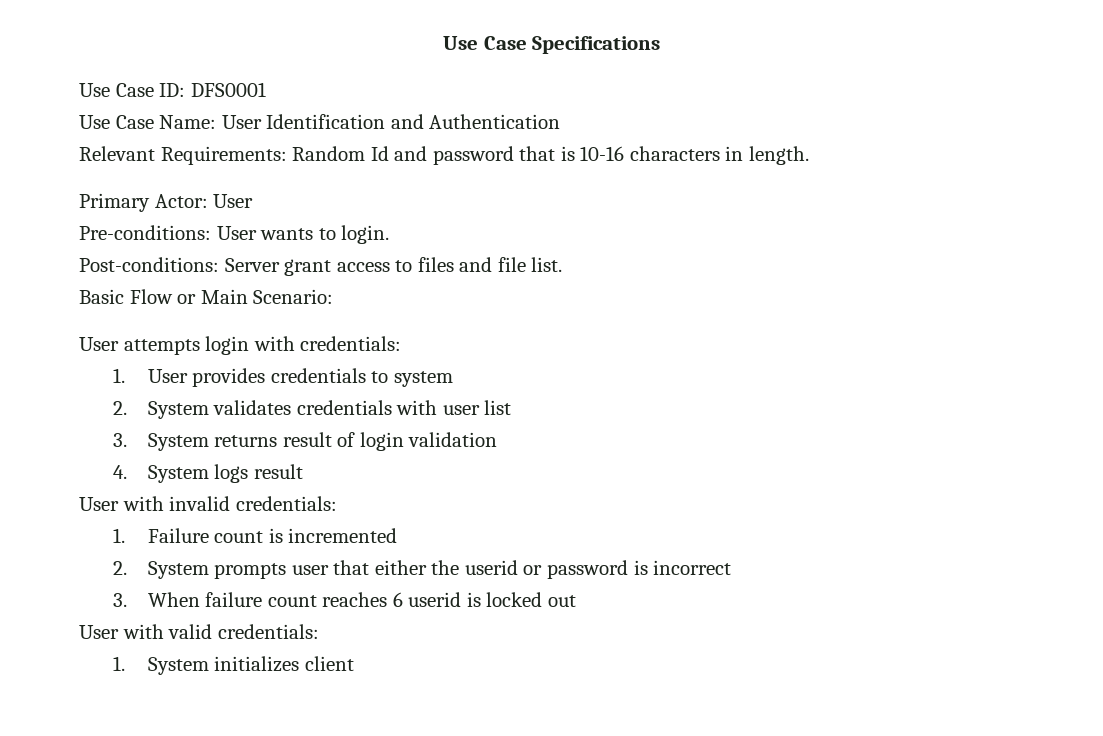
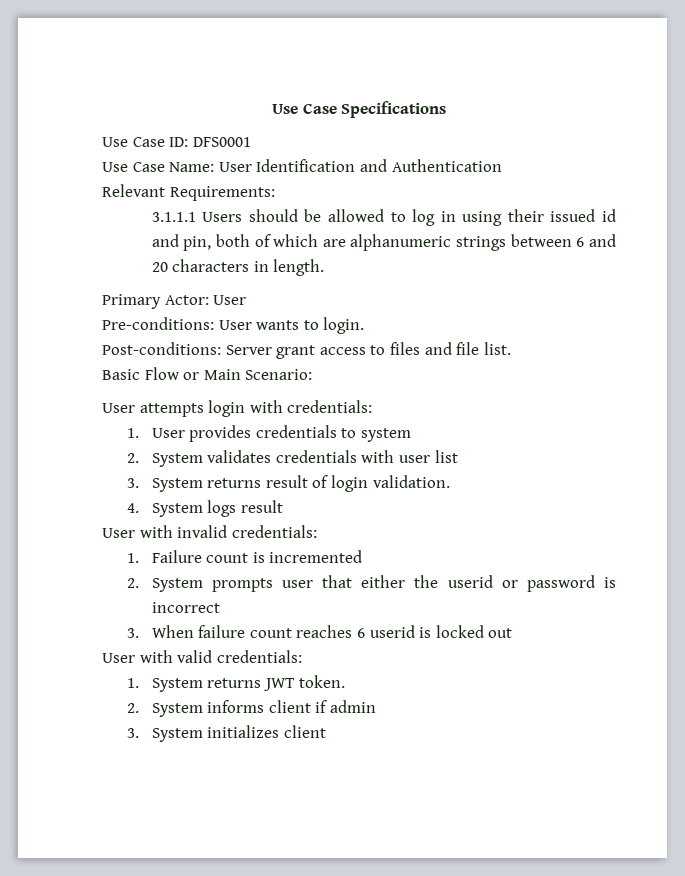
[292,146,625,165] Random Id and password that is 10-16 -> [151,209,616,226] [151,234,616,251] [151,262,168,272] // 3.1.1.1 Users should be allowed to log in using their issued id and pin, both of which are alphanumeric strings between 6 and 20
[408,432,498,447] validation -> [372,475,450,488] validation.
(209, 666) none -> [207,675,346,691] [126,700,377,717] [126,728,203,742] returns JWT token. // 2. System informs client if admin // 3. System

